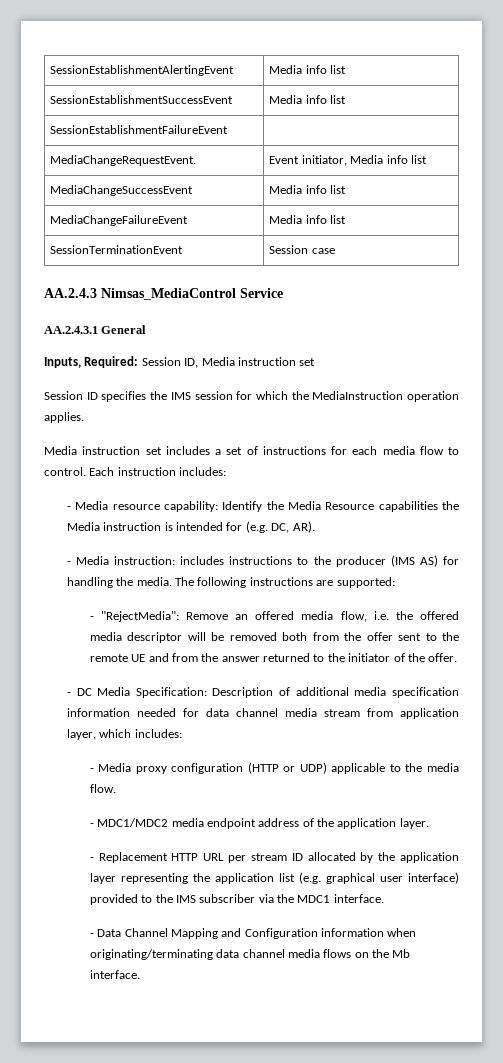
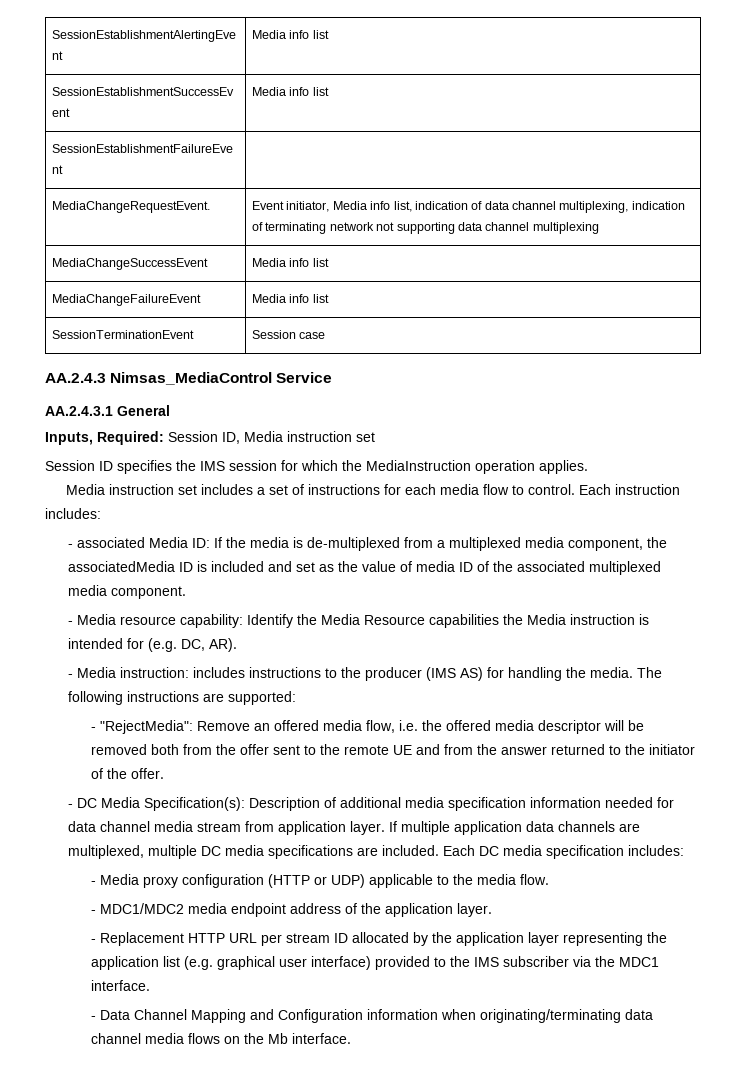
[410,155,427,164] list -> [393,201,685,213] [252,222,599,234] list, indication of data channel multiplexing, indication of terminating network not supporting data channel multiplexing
(227, 471) none -> [67,537,667,551] [67,561,661,575] [67,585,186,599] // - associated Media ID: If the media is de-multiplexed from a multiplexed media component, the associatedMedia ID is included and set as the value of media ID of the associated multiplexed media component.
[135,687,207,698] Specification: -> [143,797,245,811] Specification(s):
[66,729,132,740] layer, which -> [349,821,640,835] [67,845,624,859] layer. If multiple application data channels are multiplexed, multiple DC media specifications are included. Each DC media specification

